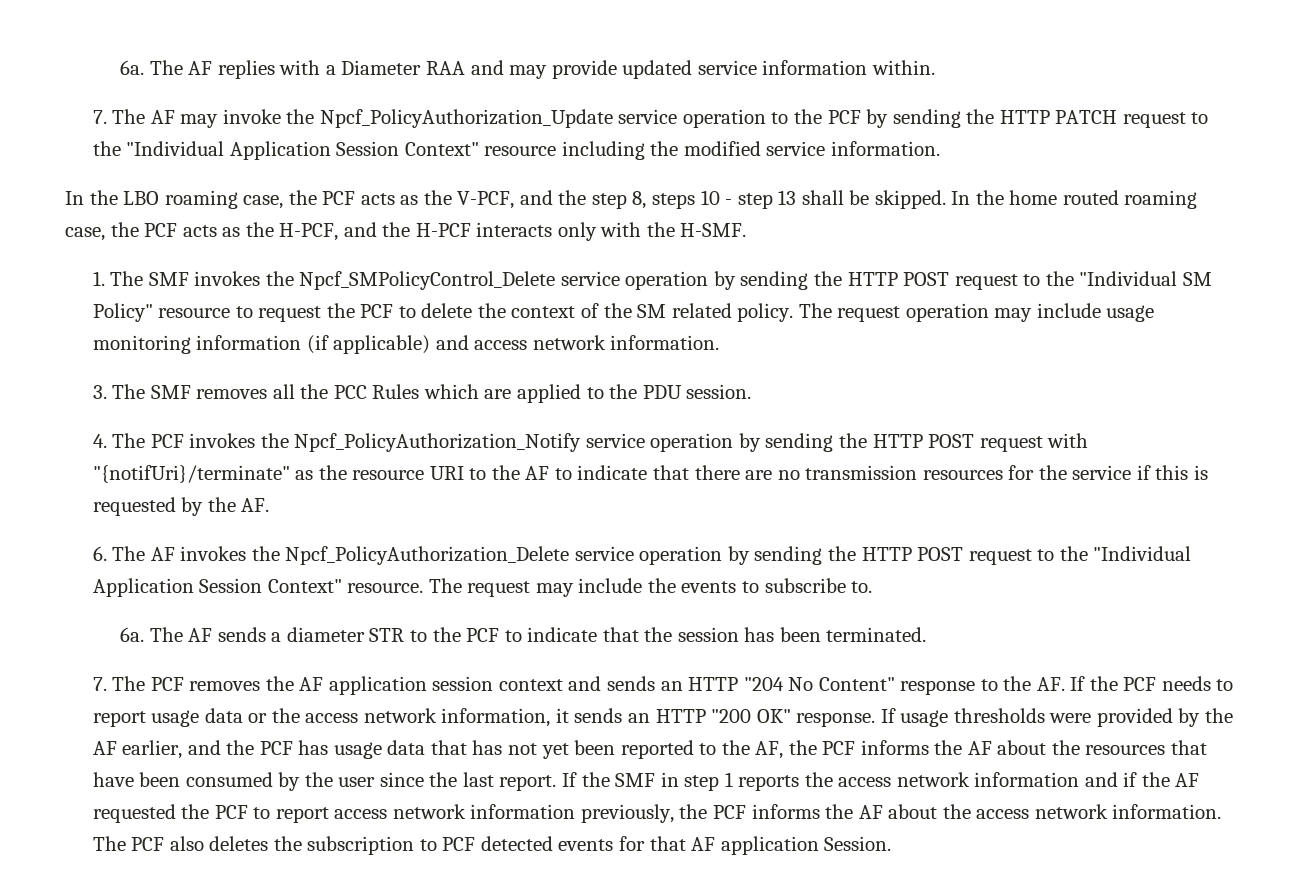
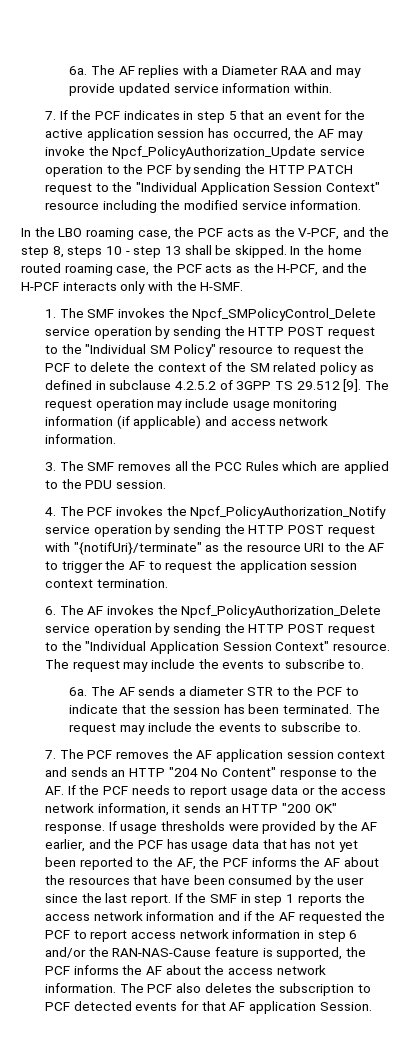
[112,109,146,124] The -> [59,110,365,123] [45,128,315,141] If the PCF indicates in step 5 that an event for the active application session has occurred, the
[737,303,794,322] policy. -> [319,362,374,375] [45,379,362,392] policy as defined in subclause 4.2.5.2 of 3GPP TS 29.512 [9].
[577,465,1208,480] [92,497,270,516] indicate that there are no transmission resources for the service if this is requested by the AF. -> [61,560,358,573] [45,579,168,588] trigger the AF to request the application session context termination.
(927, 634) none -> [355,704,380,714] [69,722,361,735] The request may include the events to subscribe to.
[580,804,674,823] previously, -> [303,930,358,942] [45,947,343,960] in step 6 and/or the RAN-NAS-Cause feature is supported,

